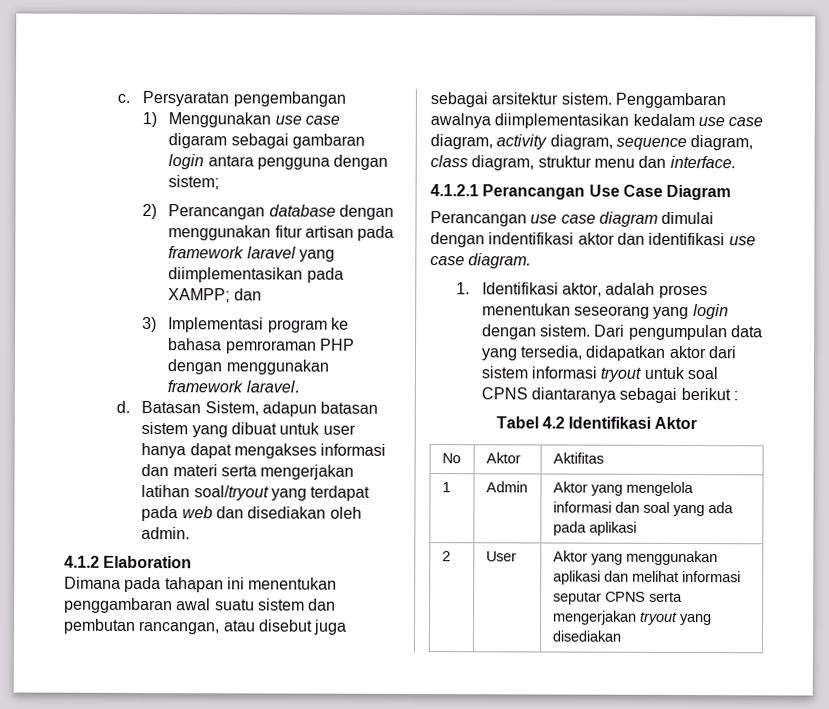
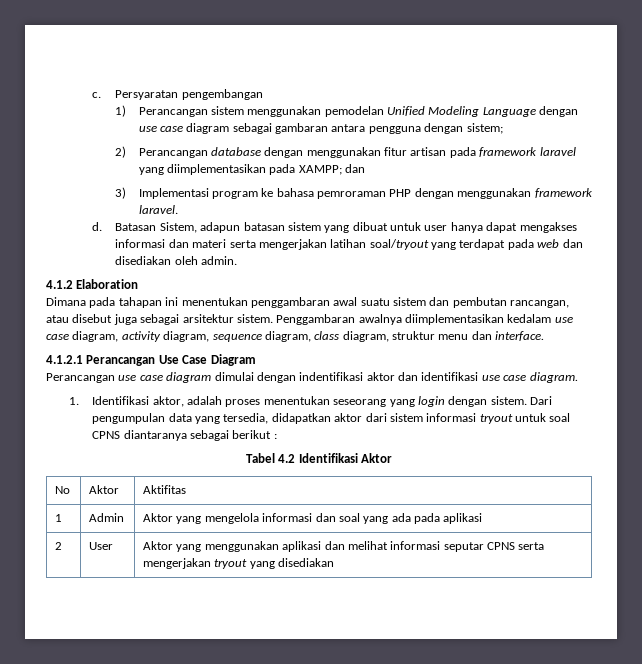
[168,112,340,128] [168,133,228,149] Menggunakan use case digaram -> [138,106,579,117] [138,123,230,134] Perancangan sistem menggunakan pemodelan Unified Modeling Language dengan use case diagram
[168,154,205,170] login -> (329, 128) none

